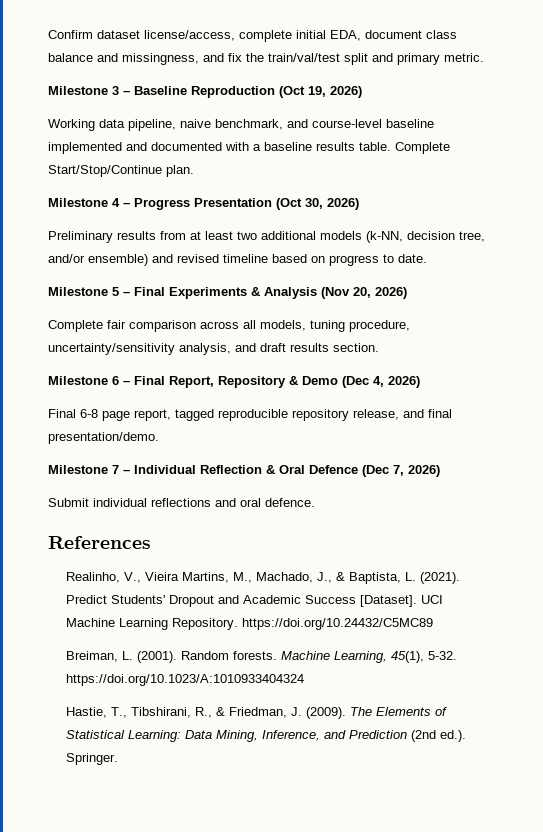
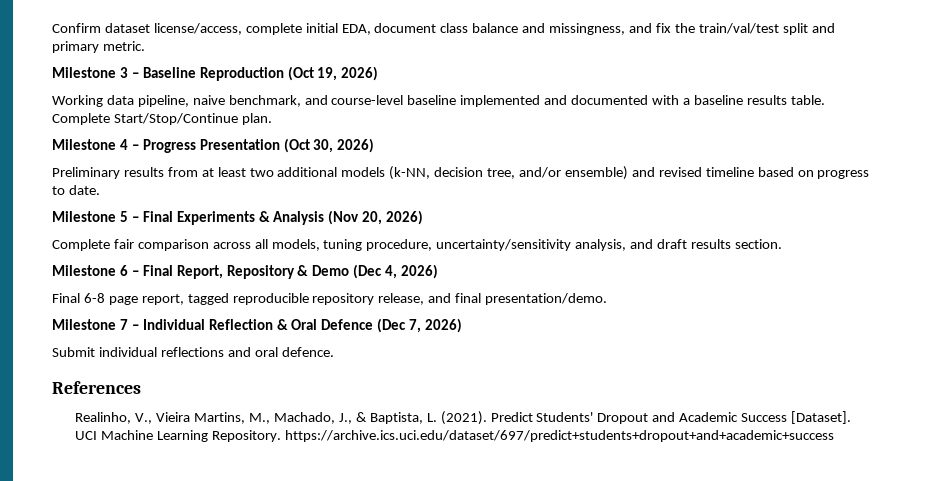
[242,618,434,630] [66,651,458,663] [66,674,305,686] [66,707,448,719] [66,730,467,742] [66,753,119,765] https://doi.org/10.24432/C5MC89 // Breiman, L. (2001). Random forests. Machine Learning, 45(1), 5-32. https://doi.org/10.1023/A:1010933404324 // Hastie, T., Tibshirani, R., & Friedman, J. (2009). The Elements of Statistical Learning: Data Mining, Inference, and Prediction (2nd ed.). Springer. -> [285,430,835,442] https://archive.ics.uci.edu/dataset/697/predict+students+dropout+and+academic+success

